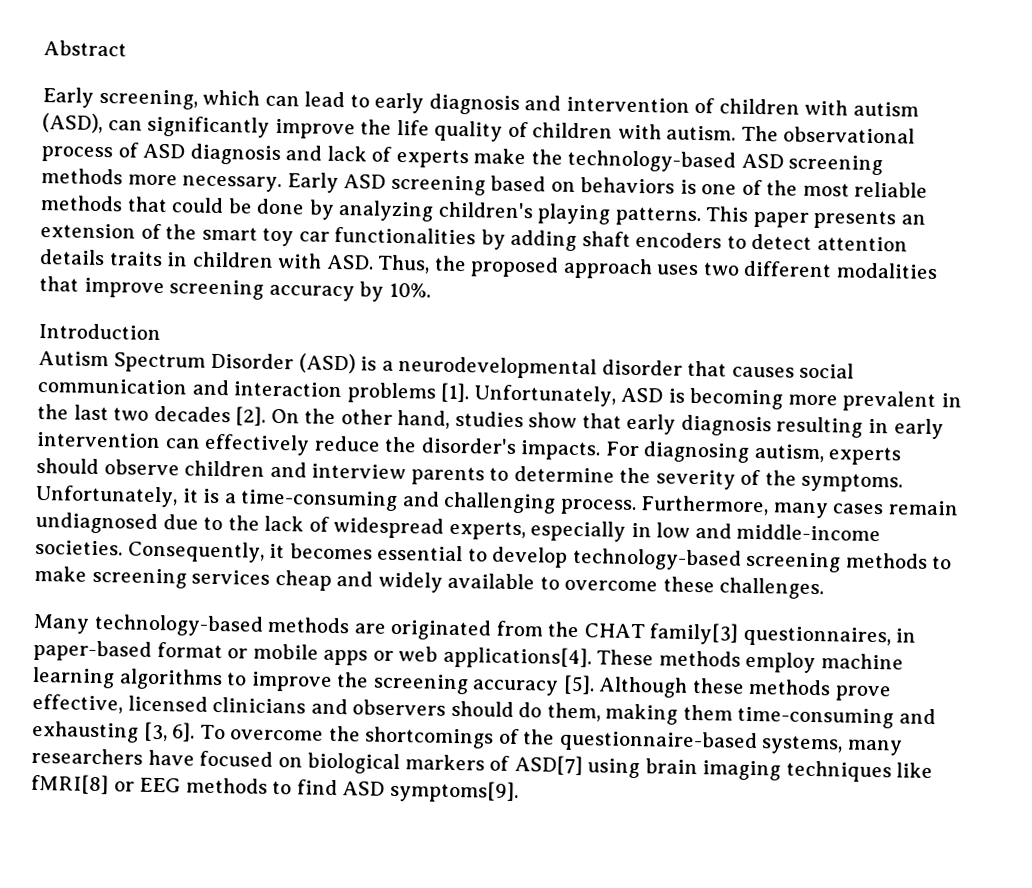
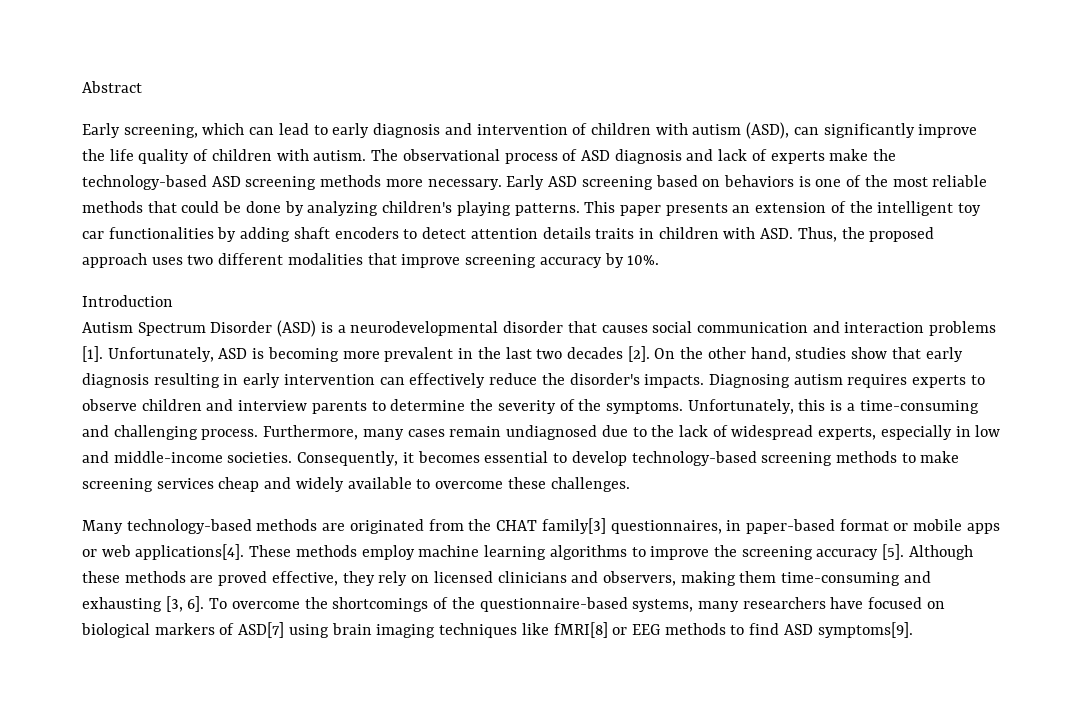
[201,226,258,241] smart -> [877,201,954,216] intelligent
[604,441,902,466] [36,457,99,475] For diagnosing autism, experts should -> [708,374,985,388] Diagnosing autism requires experts to
[181,488,199,503] it -> [798,399,826,411] this
[834,685,891,702] [32,693,601,722] prove effective, licensed clinicians and observers should do them, -> [190,571,676,586] are proved effective, they rely on licensed clinicians and observers,

